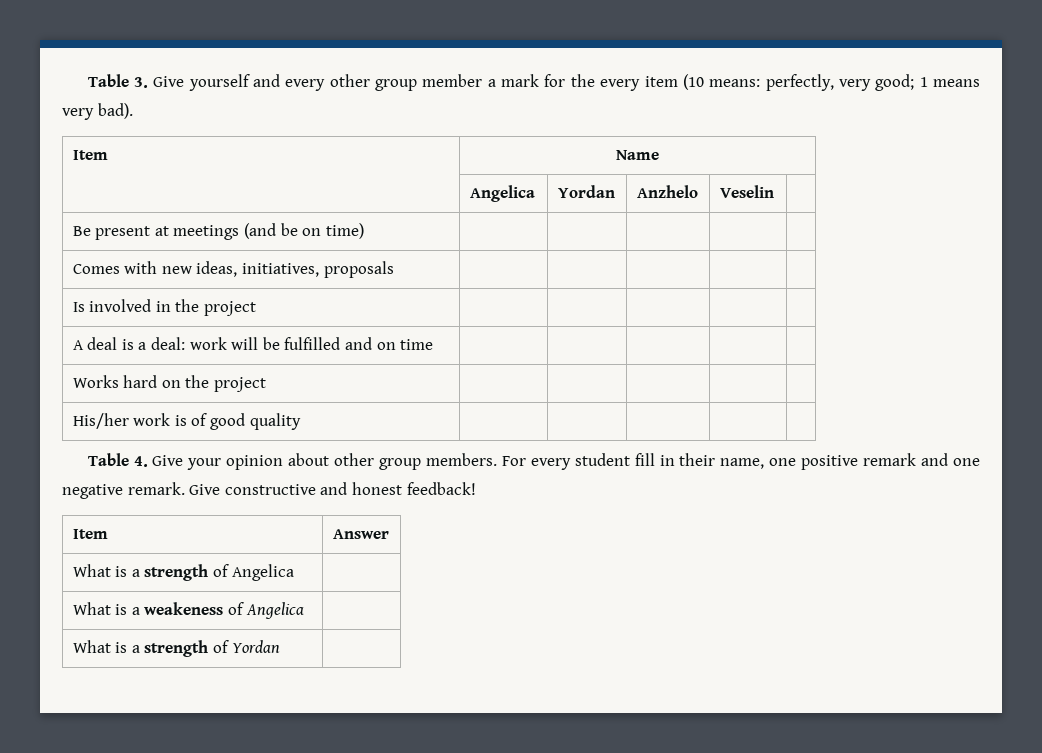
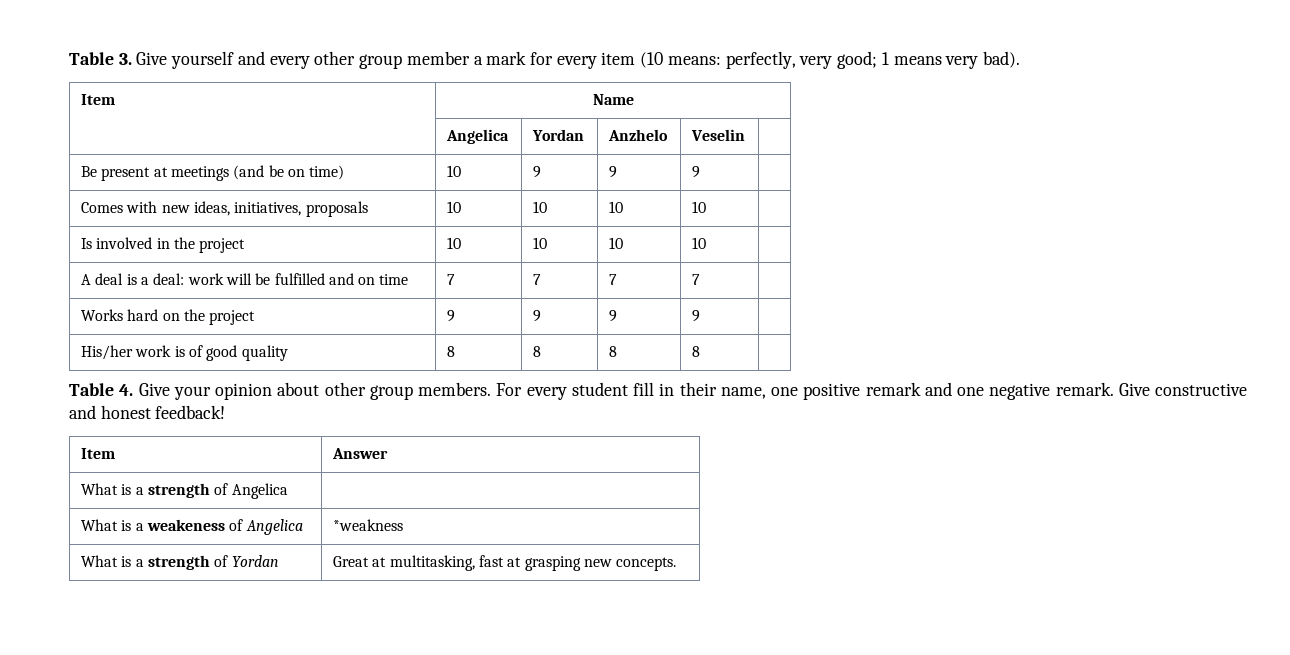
[570,74,595,87] the -> (553, 58) none
(364, 231) | | | -> [446,165,461,177] [532,166,541,178] [608,166,617,178] [691,166,700,178] 10 | 9 | 9 | 9
(394, 269) | | | -> [446,201,461,213] [532,201,547,213] [608,201,623,213] [691,201,706,213] 10 | 10 | 10 | 10
(257, 308) | | | -> [446,237,461,249] [532,237,547,249] [608,237,623,249] [691,237,706,249] 10 | 10 | 10 | 10
(434, 344) | | | -> [446,274,455,285] [532,274,541,285] [608,274,617,285] [691,274,700,285] 7 | 7 | 7 | 7
(267, 384) | | | -> [446,310,455,322] [532,310,541,322] [608,310,617,322] [691,310,700,322] 9 | 9 | 9 | 9
(301, 421) | | | -> [446,346,455,357] [532,346,541,357] [608,346,617,357] [691,346,700,357] 8 | 8 | 8 | 8
(304, 610) none -> [332,519,403,531] *weakness
(280, 646) none -> [332,555,677,571] Great at multitasking, fast at grasping new concepts.

